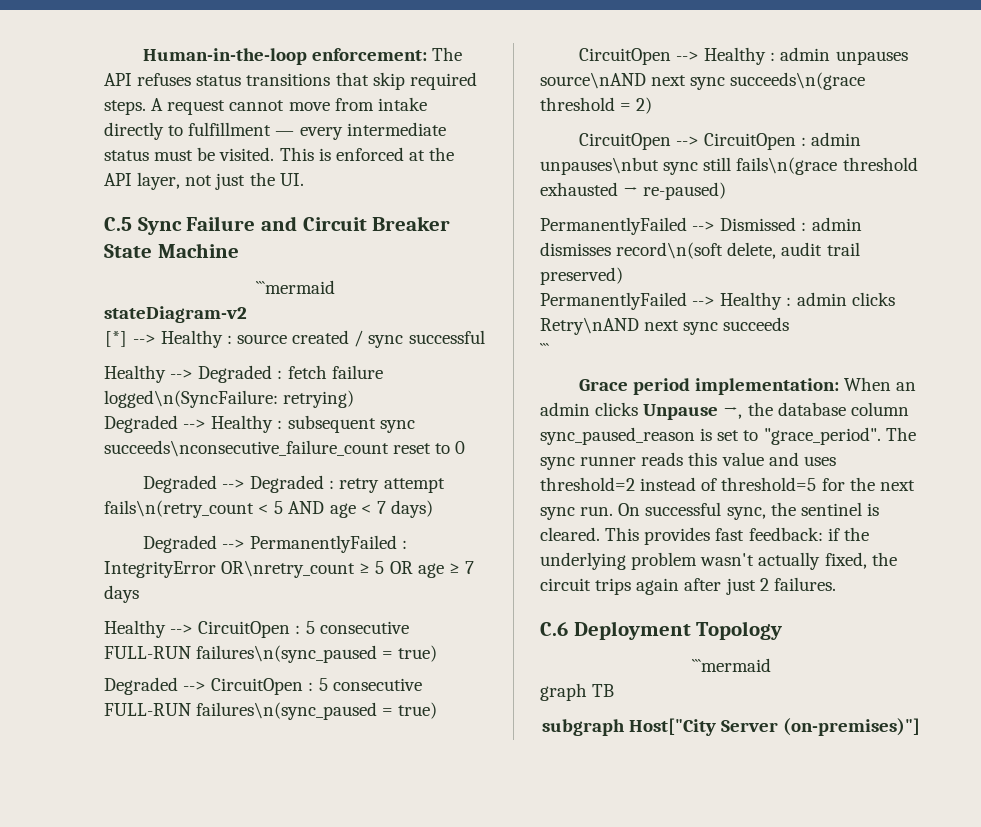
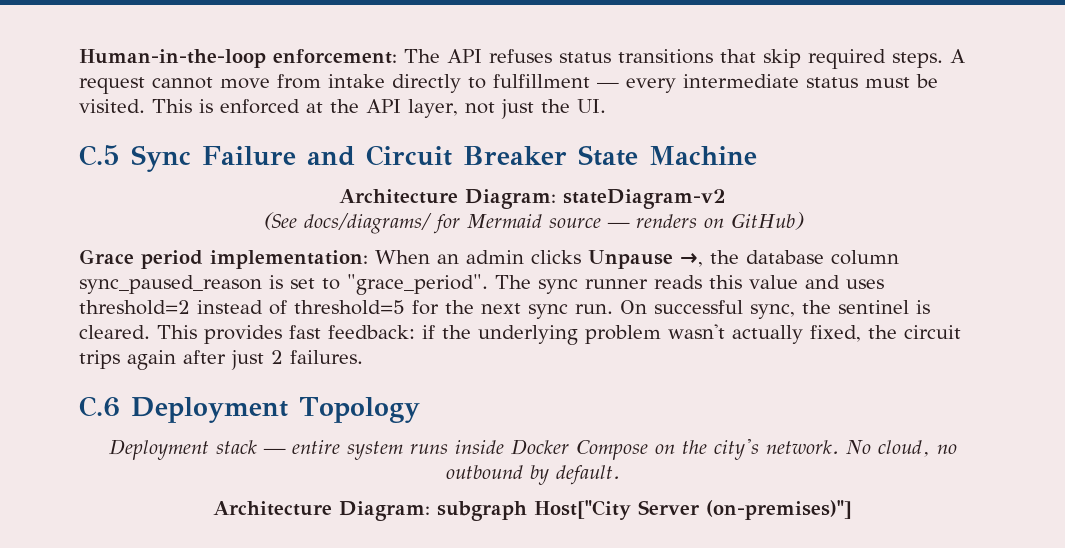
[255,280,335,294] ```mermaid // -> [339,189,556,209] Architecture Diagram:
[105,330,485,348] [104,365,383,383] [104,390,355,408] [104,415,415,433] [104,440,466,457] [142,475,445,493] [104,500,433,518] [142,535,408,553] [104,560,474,578] [104,585,139,603] [104,620,409,638] [104,645,438,663] [104,677,422,695] [104,702,438,720] [578,47,908,65] [540,72,866,90] [540,97,653,114] [578,132,862,150] [540,157,918,175] [540,182,727,200] [540,217,862,235] [540,242,860,259] [540,267,623,285] [540,292,895,310] [540,317,790,335] [540,343,549,356] [*] --> Healthy : source created / sync successful // Healthy --> Degraded : fetch failure logged\n(SyncFailure: retrying) // Degraded --> Healthy : subsequent sync succeeds\nconsecutive_failure_count reset to 0 // Degraded --> Degraded : retry attempt fails\n(retry_count < 5 AND age < 7 days) // Degraded --> PermanentlyFailed : IntegrityError OR\nretry_count ≥ 5 OR age ≥ 7 days // Healthy --> CircuitOpen : 5 consecutive FULL-RUN failures\n(sync_paused = true) // Degraded --> CircuitOpen : 5 consecutive FULL-RUN failures\n(sync_paused = true) // CircuitOpen --> Healthy : admin unpauses source\nAND next sync succeeds\n(grace threshold = 2) // CircuitOpen --> CircuitOpen : admin unpauses\nbut sync still fails\n(grace threshold exhausted → re-paused) // PermanentlyFailed --> Dismissed : admin dismisses record\n(soft delete, audit trail preserved) // PermanentlyFailed --> Healthy : admin clicks Retry\nAND next sync succeeds // ``` -> [262,212,804,234] (See docs/diagrams/ for Mermaid source — renders on GitHub)
[691,658,771,672] [540,683,615,701] ```mermaid // graph TB // -> [108,439,957,460] [445,465,620,485] [213,501,430,521] Deployment stack — entire system runs inside Docker Compose on the city's network. No cloud, no outbound by default. // Architecture Diagram:

